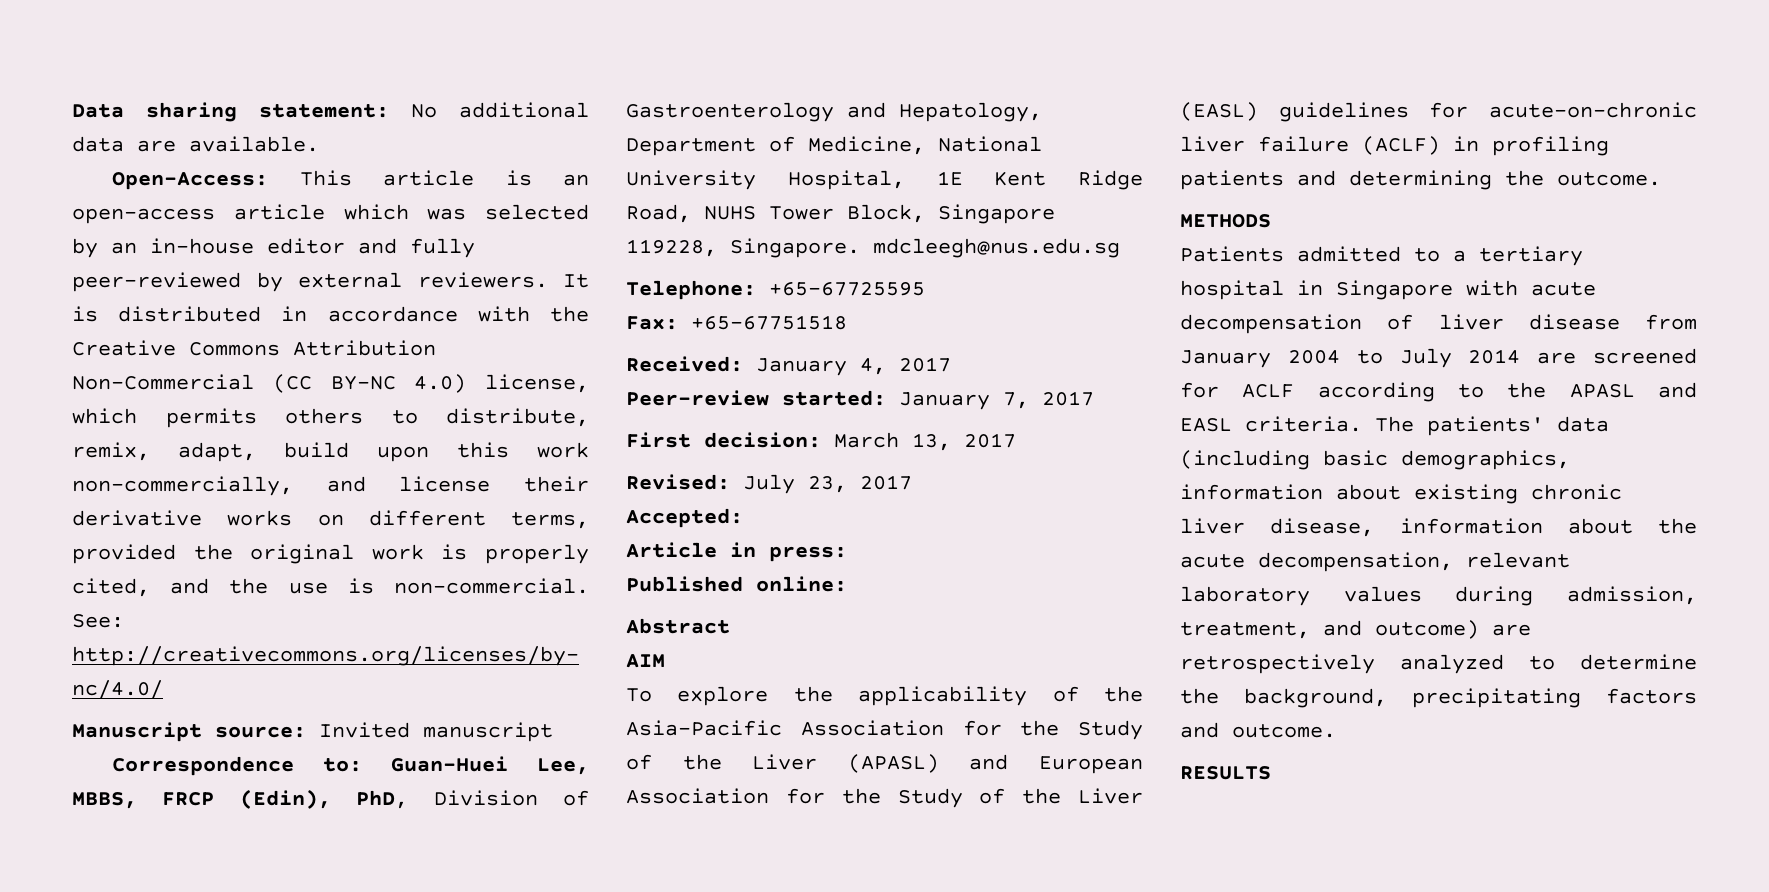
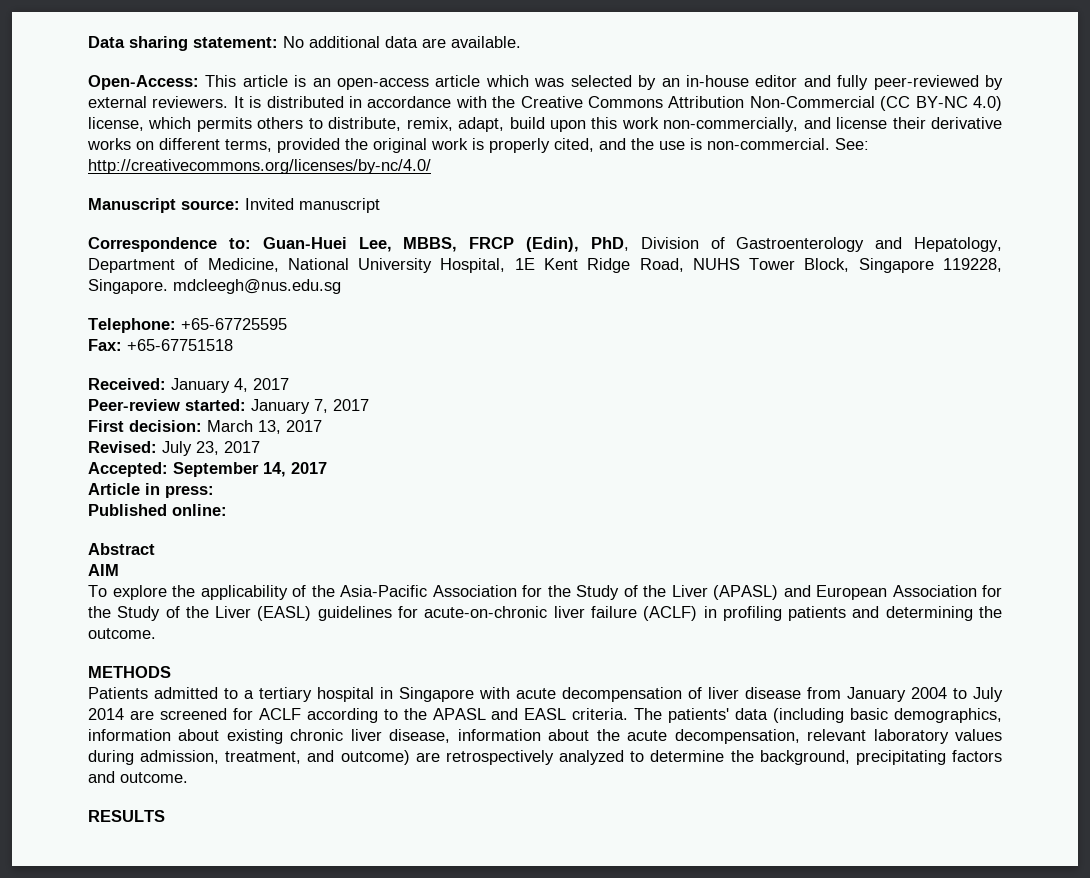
(743, 518) none -> [173,462,327,477] September 14, 2017

